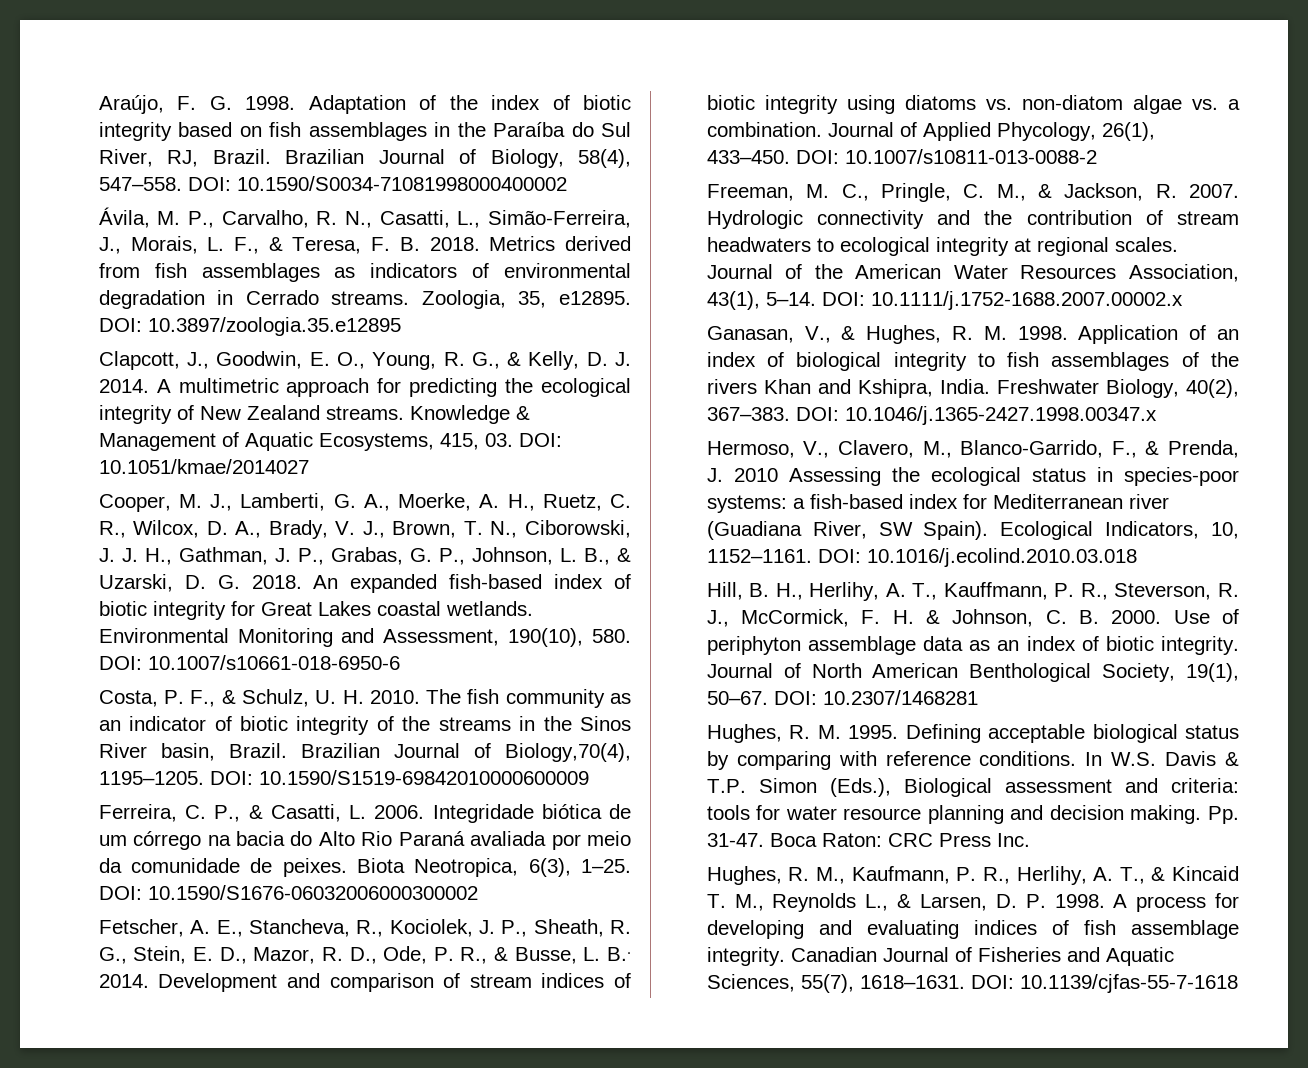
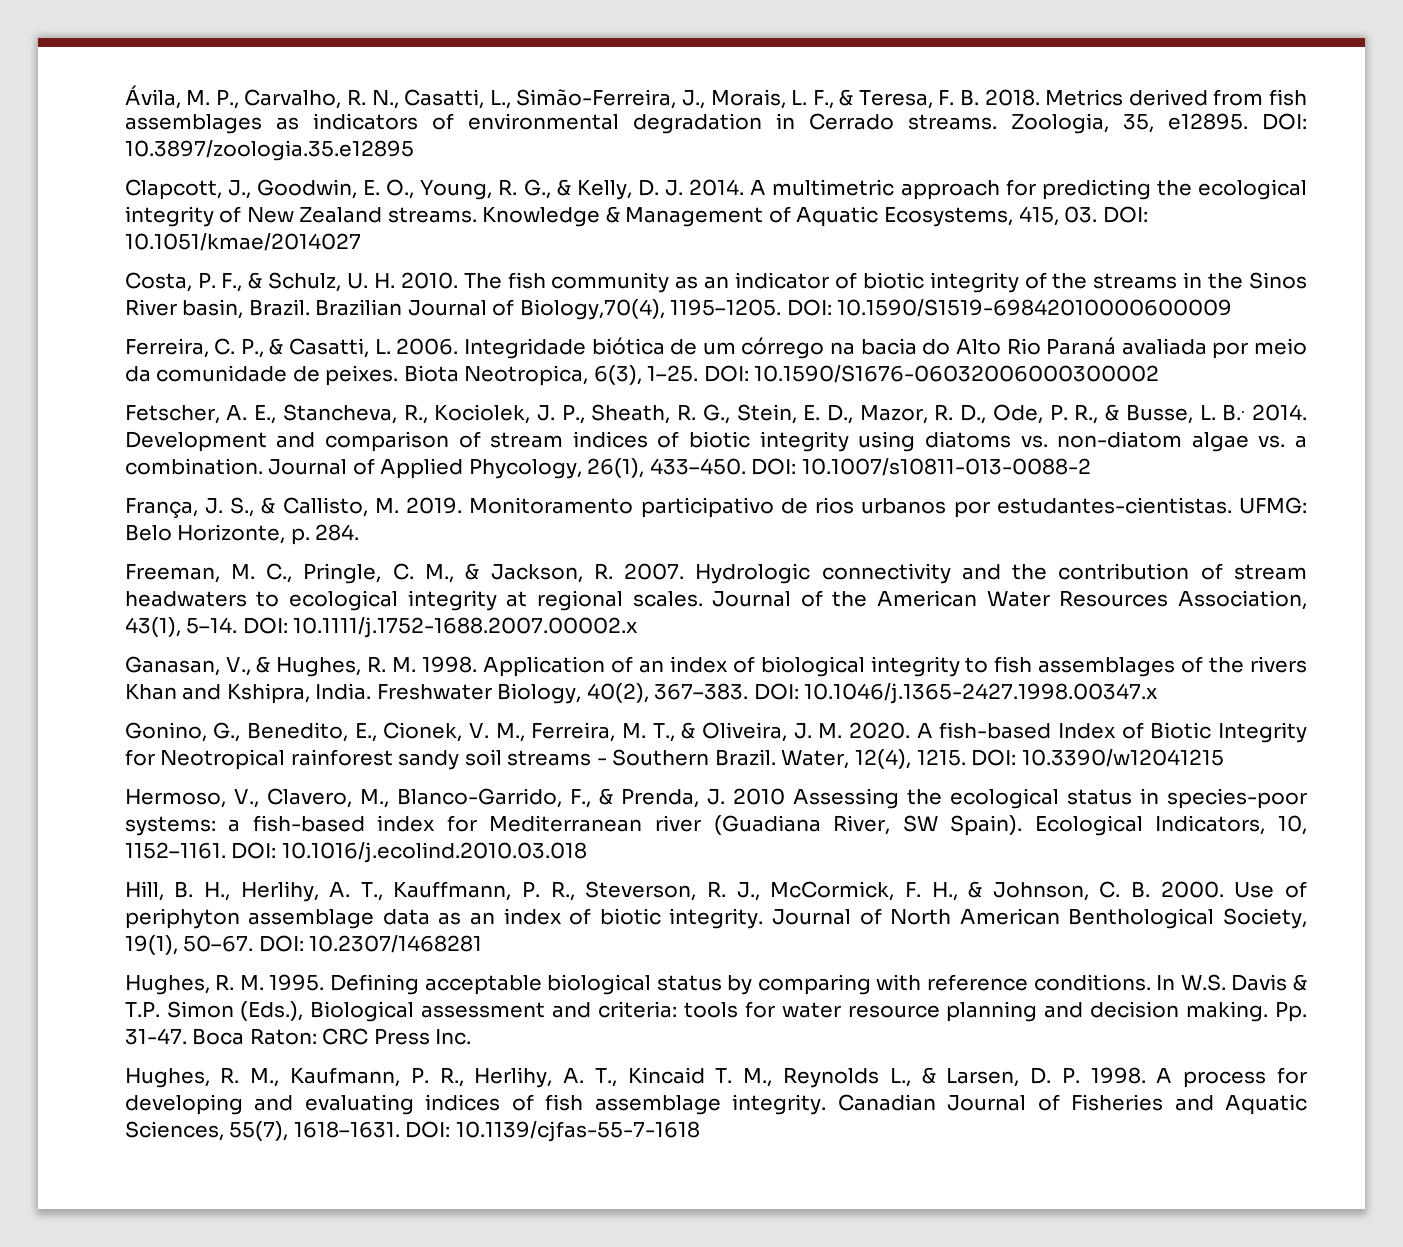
[98,95,631,114] [98,122,631,141] [98,149,631,168] [98,176,567,191] Araújo, F. G. 1998. Adaptation of the index of biotic integrity based on fish assemblages in the Paraíba do Sul River, RJ, Brazil. Brazilian Journal of Biology, 58(4), 547–558. DOI: 10.1590/S0034-71081998000400002 // -> (124, 97) none
[98,493,631,512] [98,520,631,539] [98,547,631,565] [98,574,631,593] [98,601,533,620] [98,628,631,647] [98,655,400,670] // Cooper, M. J., Lamberti, G. A., Moerke, A. H., Ruetz, C. R., Wilcox, D. A., Brady, V. J., Brown, T. N., Ciborowski, J. J. H., Gathman, J. P., Grabas, G. P., Johnson, L. B., & Uzarski, D. G. 2018. An expanded fish-based index of biotic integrity for Great Lakes coastal wetlands. Environmental Monitoring and Assessment, 190(10), 580. DOI: 10.1007/s10661-018-6950-6 -> (361, 242) none
(1097, 156) none -> [124,497,1307,518] [124,524,360,545] // França, J. S., & Callisto, M. 2019. Monitoramento participativo de rios urbanos por estudantes-cientistas. UFMG: Belo Horizonte, p. 284.
(1157, 415) none -> [124,722,1307,743] [124,749,1224,770] // Gonino, G., Benedito, E., Cionek, V. M., Ferreira, M. T., & Oliveira, J. M. 2020. A fish-based Index of Biotic Integrity for Neotropical rainforest sandy soil streams - Southern Brazil. Water, 12(4), 1215. DOI: 10.3390/w12041215
[892,610,914,624] H. -> [931,882,958,901] H.,
[1151,867,1166,881] & -> (617, 1077) none

